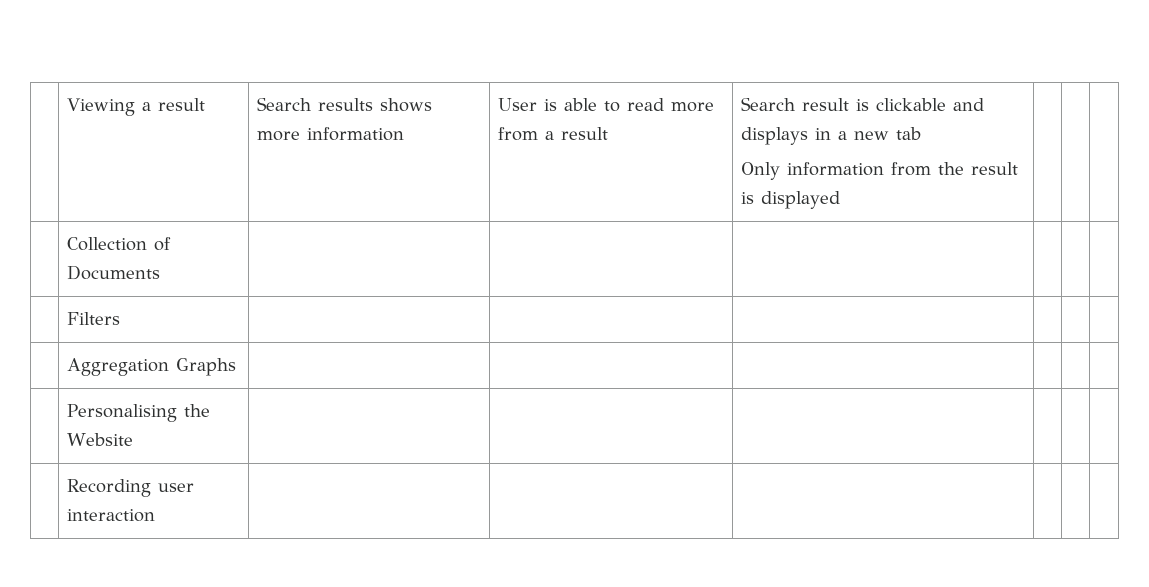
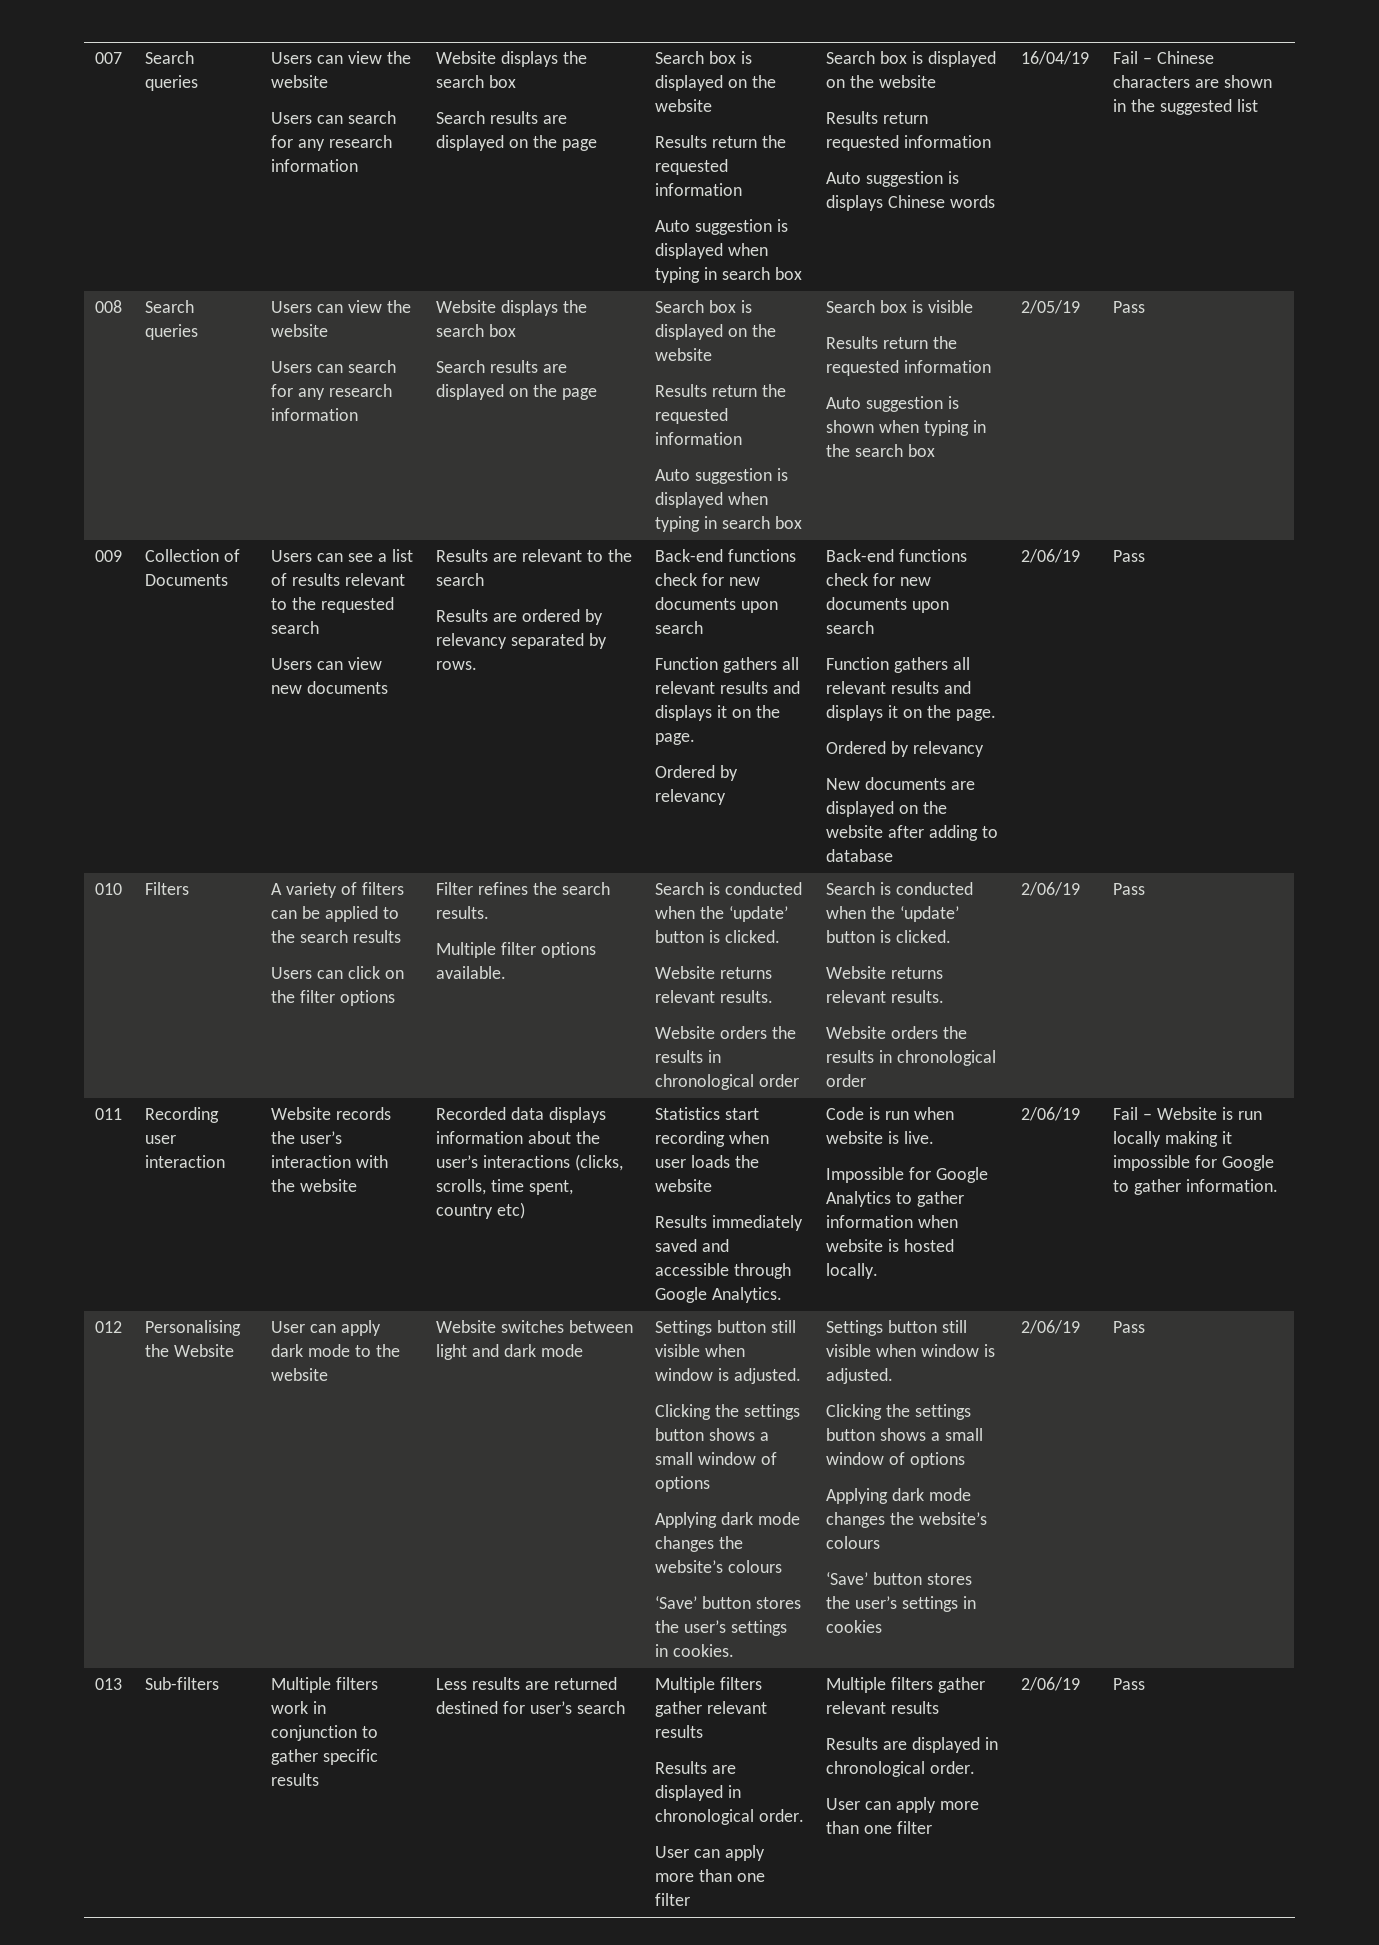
[67,98,206,116] [257,97,433,112] [257,127,405,141] [498,98,715,112] [498,127,609,141] [741,97,985,111] [741,127,922,145] [741,162,1019,180] [741,191,841,209] [67,237,172,251] [67,265,161,280] [67,312,121,325] [67,358,237,376] [67,404,211,422] [67,433,134,446] [67,479,195,497] [67,509,156,522] | Viewing a result | Search results shows more information | User is able to read more from a result | Search result is clickable and displays in a new tab // Only information from the result is displayed | | | // | Collection of Documents | | | | | | // | Filters | | | | | | // | Aggregation Graphs | | | | | | // | Personalising the Website | | | | | | // | Recording user interaction | | | | | | -> [95,52,123,64] [145,51,195,64] [145,75,199,91] [271,51,411,64] [271,75,329,88] [271,111,396,124] [271,135,392,151] [271,159,359,172] [436,51,587,67] [436,75,517,88] [436,111,567,124] [436,135,597,151] [655,51,752,64] [655,75,776,91] [655,99,713,112] [655,135,786,148] [655,159,729,175] [655,183,743,196] [655,219,788,235] [655,243,769,259] [655,267,802,283] [826,51,996,67] [826,75,936,88] [826,111,929,124] [826,135,992,151] [826,171,959,187] [826,195,995,211] [1021,51,1090,65] [1113,51,1214,64] [1113,75,1272,88] [1113,99,1258,115] [95,300,123,313] [145,300,195,313] [145,324,199,340] [271,300,411,313] [271,324,329,337] [271,360,396,373] [271,384,392,400] [271,408,359,421] [436,300,587,316] [436,324,517,337] [436,360,567,373] [436,384,597,400] [655,300,752,313] [655,324,776,340] [655,348,713,361] [655,384,786,397] [655,408,729,424] [655,432,743,445] [655,468,788,484] [655,492,769,508] [655,516,802,532] [826,300,973,313] [826,336,957,349] [826,360,992,376] [826,396,959,412] [826,420,986,436] [826,444,935,457] [1021,300,1081,314] [1113,301,1146,313] [95,550,123,562] [145,549,241,562] [145,574,229,586] [271,549,413,562] [271,573,405,586] [271,597,394,613] [271,621,320,634] [271,657,382,670] [271,681,389,694] [436,549,632,562] [436,573,485,586] [436,609,603,625] [436,633,607,649] [436,661,478,670] [655,549,797,562] [655,573,760,586] [655,597,779,613] [655,621,704,634] [655,657,799,673] [655,681,800,694] [655,705,780,721] [655,733,696,745] [655,765,739,781] [655,789,727,805] [826,549,968,562] [826,573,931,586] [826,597,950,613] [826,621,875,634] [826,657,970,673] [826,681,971,694] [826,705,996,721] [826,741,984,757] [826,777,975,790] [826,801,947,817] [826,825,998,841] [826,849,894,862] [1021,549,1081,563] [1113,550,1146,562] [95,883,123,895] [145,882,190,895] [271,882,404,898] [271,906,399,922] [271,930,401,943] [271,966,404,979] [271,990,395,1006] [436,882,610,895] [436,906,490,919] [436,942,596,958] [436,966,507,979] [655,882,802,895] [655,906,788,922] [655,930,780,943] [655,966,773,979] [655,990,774,1003] [655,1026,796,1039] [655,1050,722,1063] [655,1074,800,1090] [826,882,973,895] [826,906,959,922] [826,930,951,943] [826,966,944,979] [826,990,945,1003] [826,1026,967,1039] [826,1050,996,1066] [826,1074,867,1087] [1021,882,1081,896] [1113,883,1146,895] [95,1108,123,1120] [145,1107,220,1123] [145,1135,177,1144] [145,1155,226,1168] [271,1107,392,1120] [271,1131,343,1144] [271,1155,389,1168] [271,1179,358,1192] [436,1107,606,1123] [436,1131,600,1144] [436,1154,623,1171] [436,1179,573,1195] [436,1202,526,1219] [655,1107,760,1120] [655,1131,770,1147] [655,1155,759,1168] [655,1179,713,1192] [655,1215,804,1231] [655,1239,730,1252] [655,1263,792,1279] [655,1287,783,1303] [826,1107,954,1120] [826,1131,934,1144] [826,1167,988,1183] [826,1191,964,1207] [826,1215,959,1228] [826,1239,954,1252] [826,1263,879,1279] [1021,1107,1081,1121] [1113,1107,1262,1120] [1113,1131,1232,1147] [1113,1155,1274,1171] [1113,1179,1278,1195] [95,1321,123,1333] [145,1320,242,1336] [145,1344,235,1357] [271,1320,381,1336] [271,1344,400,1357] [271,1368,329,1381] [436,1320,633,1333] [436,1344,583,1360] [655,1320,796,1336] [655,1344,746,1357] [655,1368,801,1384] [655,1404,800,1420] [655,1428,769,1441] [655,1452,777,1465] [655,1476,711,1492] [655,1512,800,1528] [655,1536,744,1552] [655,1560,783,1573] [655,1596,801,1609] [655,1620,787,1636] [655,1644,735,1657] [826,1320,967,1336] [826,1344,995,1357] [826,1368,894,1384] [826,1404,971,1420] [826,1428,983,1441] [826,1452,965,1468] [826,1488,971,1504] [826,1512,987,1528] [826,1536,881,1549] [826,1572,972,1585] [826,1596,976,1612] [826,1620,883,1633] [1021,1320,1081,1334] [1113,1321,1146,1333] [95,1678,123,1690] [145,1677,220,1690] [271,1677,379,1693] [271,1701,327,1714] [271,1725,379,1741] [271,1749,379,1765] [271,1773,320,1786] [436,1677,617,1690] [436,1701,625,1714] [655,1677,763,1693] [655,1701,768,1717] [655,1725,704,1738] [655,1761,737,1774] [655,1785,742,1801] [655,1809,805,1825] [655,1845,765,1861] [655,1869,765,1882] [655,1893,691,1906] [826,1677,985,1693] [826,1701,940,1714] [826,1737,998,1753] [826,1761,976,1777] [826,1797,979,1813] [826,1821,932,1834] [1021,1677,1081,1691] [1113,1678,1146,1690] 007 | Search queries | Users can view the website // Users can search for any research information | Website displays the search box // Search results are displayed on the page | Search box is displayed on the website // Results return the requested information // Auto suggestion is displayed when typing in search box | Search box is displayed on the website // Results return requested information // Auto suggestion is displays Chinese words | 16/04/19 | Fail – Chinese characters are shown in the suggested list // 008 | Search queries | Users can view the website // Users can search for any research information | Website displays the search box // Search results are displayed on the page | Search box is displayed on the website // Results return the requested information // Auto suggestion is displayed when typing in search box | Search box is visible // Results return the requested information // Auto suggestion is shown when typing in the search box | 2/05/19 | Pass // 009 | Collection of Documents | Users can see a list of results relevant to the requested search // Users can view new documents | Results are relevant to the search // Results are ordered by relevancy separated by rows. | Back-end functions check for new documents upon search // Function gathers all relevant results and displays it on the page. // Ordered by relevancy | Back-end functions check for new documents upon search // Function gathers all relevant results and displays it on the page. // Ordered by relevancy // New documents are displayed on the website after adding to database | 2/06/19 | Pass // 010 | Filters | A variety of filters can be applied to the search results // Users can click on the filter options | Filter refines the search results. // Multiple filter options available. | Search is conducted when the ‘update’ button is clicked. // Website returns relevant results. // Website orders the results in chronological order | Search is conducted when the ‘update’ button is clicked. // Website returns relevant results. // Website orders the results in chronological order | 2/06/19 | Pass // 011 | Recording user interaction | Website records the user’s interaction with the website | Recorded data displays information about the user’s interactions (clicks, scrolls, time spent, country etc) | Statistics start recording when user loads the website // Results immediately saved and accessible through Google Analytics. | Code is run when website is live. // Impossible for Google Analytics to gather information when website is hosted locally. | 2/06/19 | Fail – Website is run locally making it impossible for Google to gather information. // 012 | Personalising the Website | User can apply dark mode to the website | Website switches between light and dark mode | Settings button still visible when window is adjusted. // Clicking the settings button shows a small window of options // Applying dark mode changes the website’s colours // ‘Save’ button stores the user’s settings in cookies. | Settings button still visible when window is adjusted. // Clicking the settings button shows a small window of options // Applying dark mode changes the website’s colours // ‘Save’ button stores the user’s settings in cookies | 2/06/19 | Pass // 013 | Sub-filters | Multiple filters work in conjunction to gather specific results | Less results are returned destined for user’s search | Multiple filters gather relevant results // Results are displayed in chronological order. // User can apply more than one filter | Multiple filters gather relevant results // Results are displayed in chronological order. // User can apply more than one filter | 2/06/19 | Pass

